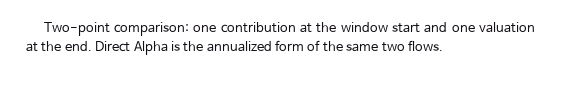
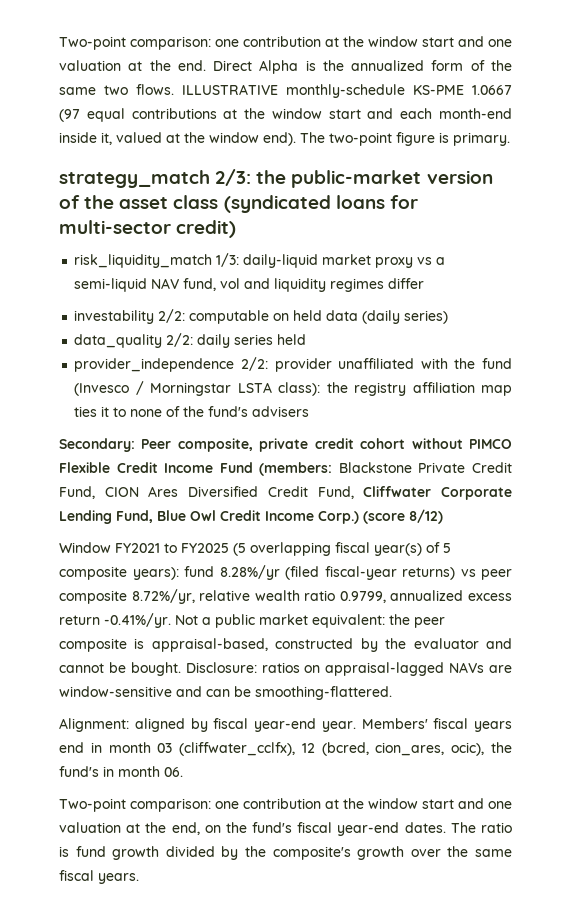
(443, 45) none -> [182,84,512,98] [59,108,512,122] [59,132,510,146] [59,169,493,188] [59,195,418,213] [59,220,237,238] [74,253,446,268] [74,278,425,292] [74,309,449,324] [74,333,307,348] [74,357,513,372] [74,381,512,396] [74,406,310,417] [59,438,512,452] [59,462,512,476] [59,486,512,500] [59,509,443,524] [59,542,451,556] [59,565,512,580] [59,589,512,604] [59,613,445,628] [59,638,512,652] [59,662,512,676] [59,686,392,700] [59,718,512,732] [59,742,512,756] [59,766,183,777] [59,798,512,812] [59,822,512,836] [59,846,513,860] [59,870,139,884] ILLUSTRATIVE monthly-schedule KS-PME 1.0667 (97 equal contributions at the window start and each month-end inside it, valued at the window end). The two-point figure is primary. // strategy_match 2/3: the public-market version of the asset class (syndicated loans for multi-sector credit) // risk_liquidity_match 1/3: daily-liquid market proxy vs a semi-liquid NAV fund, vol and liquidity regimes differ // investability 2/2: computable on held data (daily series) // data_quality 2/2: daily series held // provider_independence 2/2: provider unaffiliated with the fund (Invesco / Morningstar LSTA class): the registry affiliation map ties it to none of the fund's advisers // Secondary: Peer composite, private credit cohort without PIMCO Flexible Credit Income Fund (members: Blackstone Private Credit Fund, CION Ares Diversified Credit Fund, Cliffwater Corporate Lending Fund, Blue Owl Credit Income Corp.) (score 8/12) // Window FY2021 to FY2025 (5 overlapping fiscal year(s) of 5 composite years): fund 8.28%/yr (filed fiscal-year returns) vs peer composite 8.72%/yr, relative wealth ratio 0.9799, annualized excess return -0.41%/yr. Not a public market equivalent: the peer composite is appraisal-based, constructed by the evaluator and cannot be bought. Disclosure: ratios on appraisal-lagged NAVs are window-sensitive and can be smoothing-flattered. // Alignment: aligned by fiscal year-end year. Members' fiscal years end in month 03 (cliffwater_cclfx), 12 (bcred, cion_ares, ocic), the fund's in month 06. // Two-point comparison: one contribution at the window start and one valuation at the end, on the fund's fiscal year-end dates. The ratio is fund growth divided by the composite's growth over the same fiscal years.

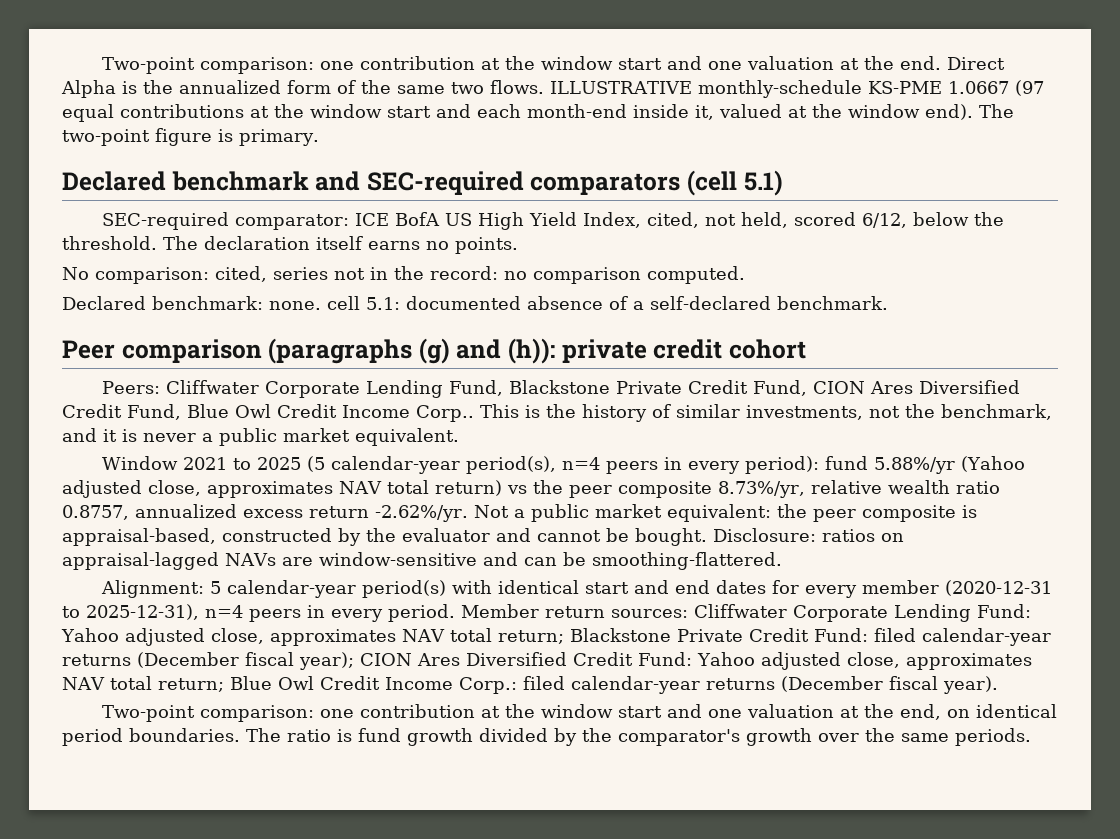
[59,169,493,188] [59,195,418,213] [59,220,237,238] [74,253,446,268] [74,278,425,292] [74,309,449,324] [74,333,307,348] [74,357,513,372] [74,381,512,396] [74,406,310,417] [59,438,512,452] [59,462,333,476] strategy_match 2/3: the public-market version of the asset class (syndicated loans for multi-sector credit) // risk_liquidity_match 1/3: daily-liquid market proxy vs a semi-liquid NAV fund, vol and liquidity regimes differ // investability 2/2: computable on held data (daily series) // data_quality 2/2: daily series held // provider_independence 2/2: provider unaffiliated with the fund (Invesco / Morningstar LSTA class): the registry affiliation map ties it to none of the fund's advisers // Secondary: Peer composite, private credit cohort without PIMCO Flexible Credit Income Fund (members: -> [62,170,783,196] [102,212,1005,230] [62,236,518,254] [62,266,745,284] [62,296,888,310] [62,338,806,364] [102,380,504,398] Declared benchmark and SEC-required comparators (cell 5.1) // SEC-required comparator: ICE BofA US High Yield Index, cited, not held, scored 6/12, below the threshold. The declaration itself earns no points. // No comparison: cited, series not in the record: no comparison computed. // Declared benchmark: none. cell 5.1: documented absence of a self-declared benchmark. // Peer comparison (paragraphs (g) and (h)): private credit cohort // Peers: Cliffwater Corporate Lending Fund,
[363,486,512,500] [59,509,443,524] [59,542,451,556] [59,565,512,580] [59,589,195,604] Cliffwater Corporate Lending Fund, Blue Owl Credit Income Corp.) (score 8/12) // Window FY2021 to FY2025 (5 overlapping fiscal year(s) of 5 composite years): fund 8.28%/yr (filed fiscal-year returns) vs peer composite 8.72%/yr, -> [187,404,1052,422] [62,428,459,446] [102,456,1026,474] [62,480,805,498] Blue Owl Credit Income Corp.. This is the history of similar investments, not the benchmark, and it is never a public market equivalent. // Window 2021 to 2025 (5 calendar-year period(s), n=4 peers in every period): fund 5.88%/yr (Yahoo adjusted close, approximates NAV total return) vs the peer composite 8.73%/yr,
[339,591,386,603] 0.9799, -> [62,505,129,520] 0.8757,
[104,613,171,628] -0.41%/yr. -> [375,505,468,522] -2.62%/yr.
[134,718,512,732] [59,742,512,756] [59,766,183,777] aligned by fiscal year-end year. Members' fiscal years end in month 03 (cliffwater_cclfx), 12 (bcred, cion_ares, ocic), the fund's in month 06. -> [210,580,1053,598] [62,604,1031,622] [61,628,1051,646] [62,652,1032,670] [62,676,998,694] 5 calendar-year period(s) with identical start and end dates for every member (2020-12-31 to 2025-12-31), n=4 peers in every period. Member return sources: Cliffwater Corporate Lending Fund: Yahoo adjusted close, approximates NAV total return; Blackstone Private Credit Fund: filed calendar-year returns (December fiscal year); CION Ares Diversified Credit Fund: Yahoo adjusted close, approximates NAV total return; Blue Owl Credit Income Corp.: filed calendar-year returns (December fiscal year).
[225,822,446,836] the fund's fiscal year-end dates. -> [976,704,1058,718] [62,728,240,746] identical period boundaries.
[272,846,351,860] composite's -> [618,729,740,746] comparator's
[59,870,139,884] fiscal years. -> [955,728,1031,746] periods.

